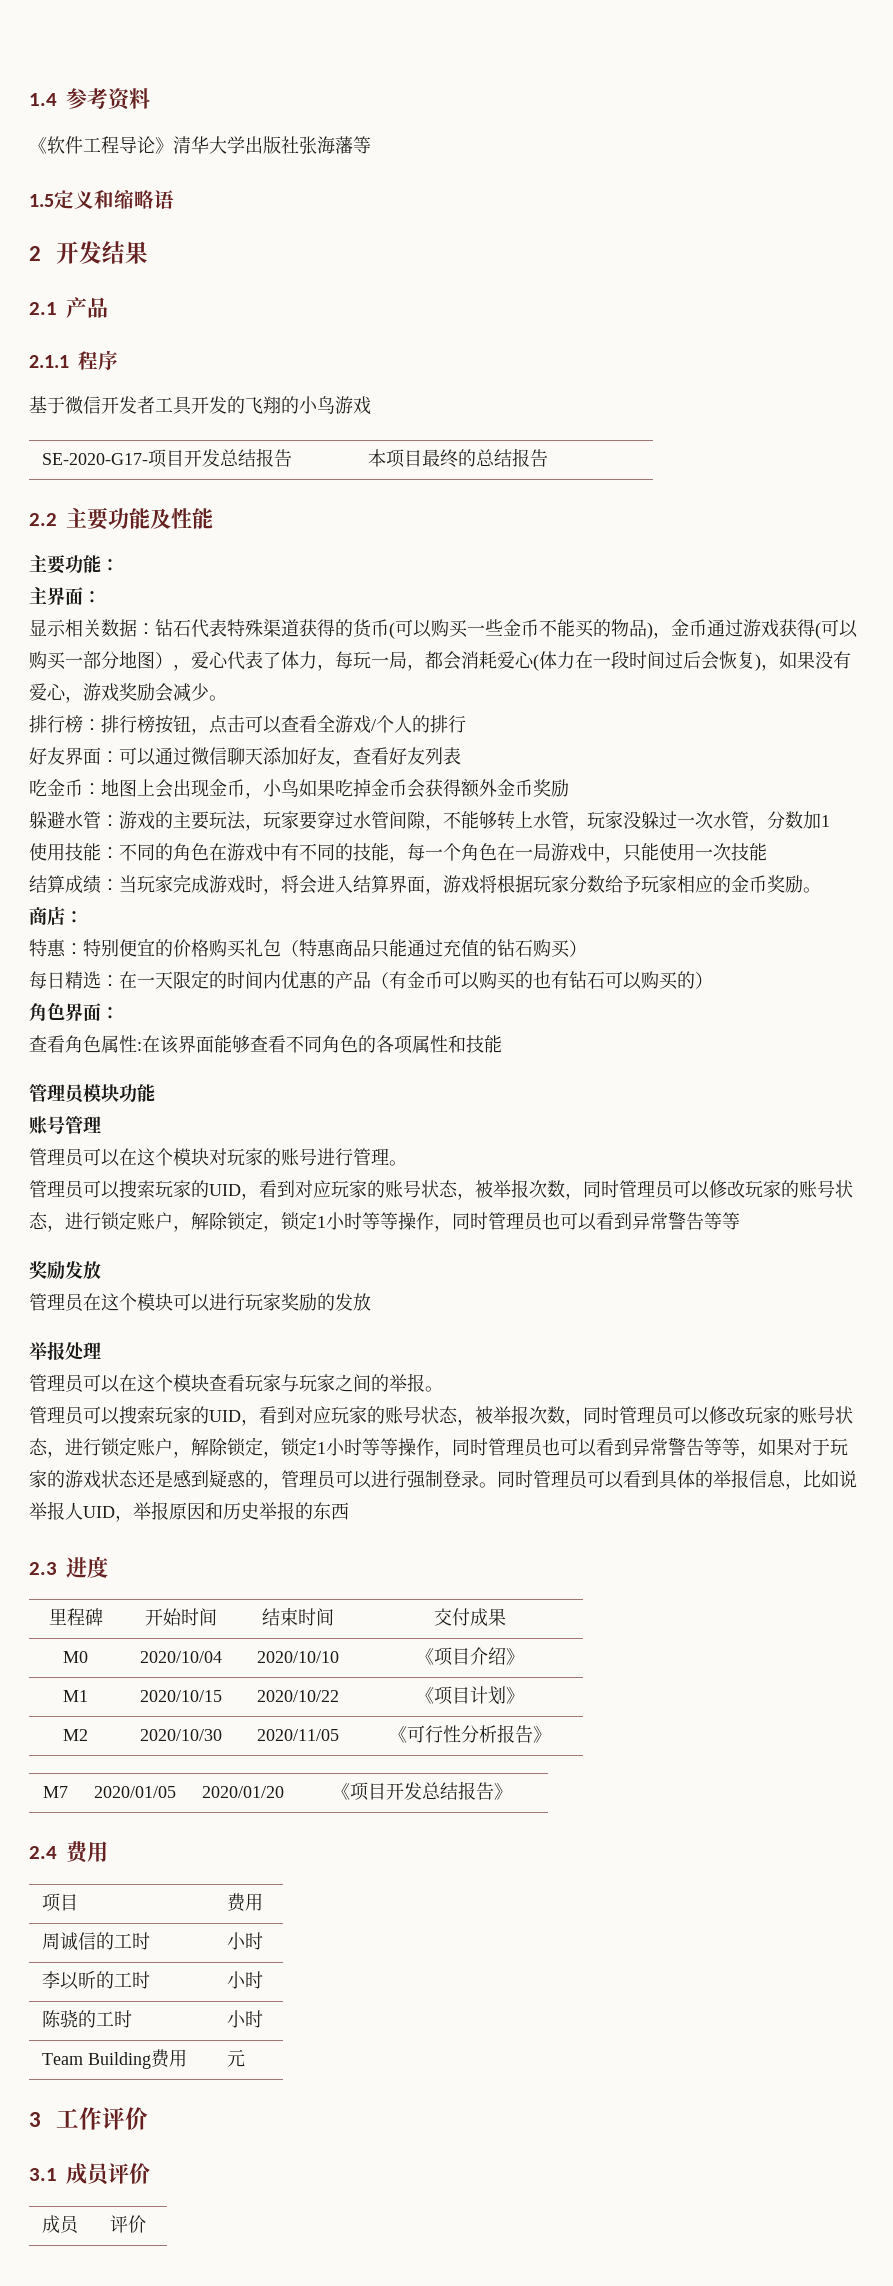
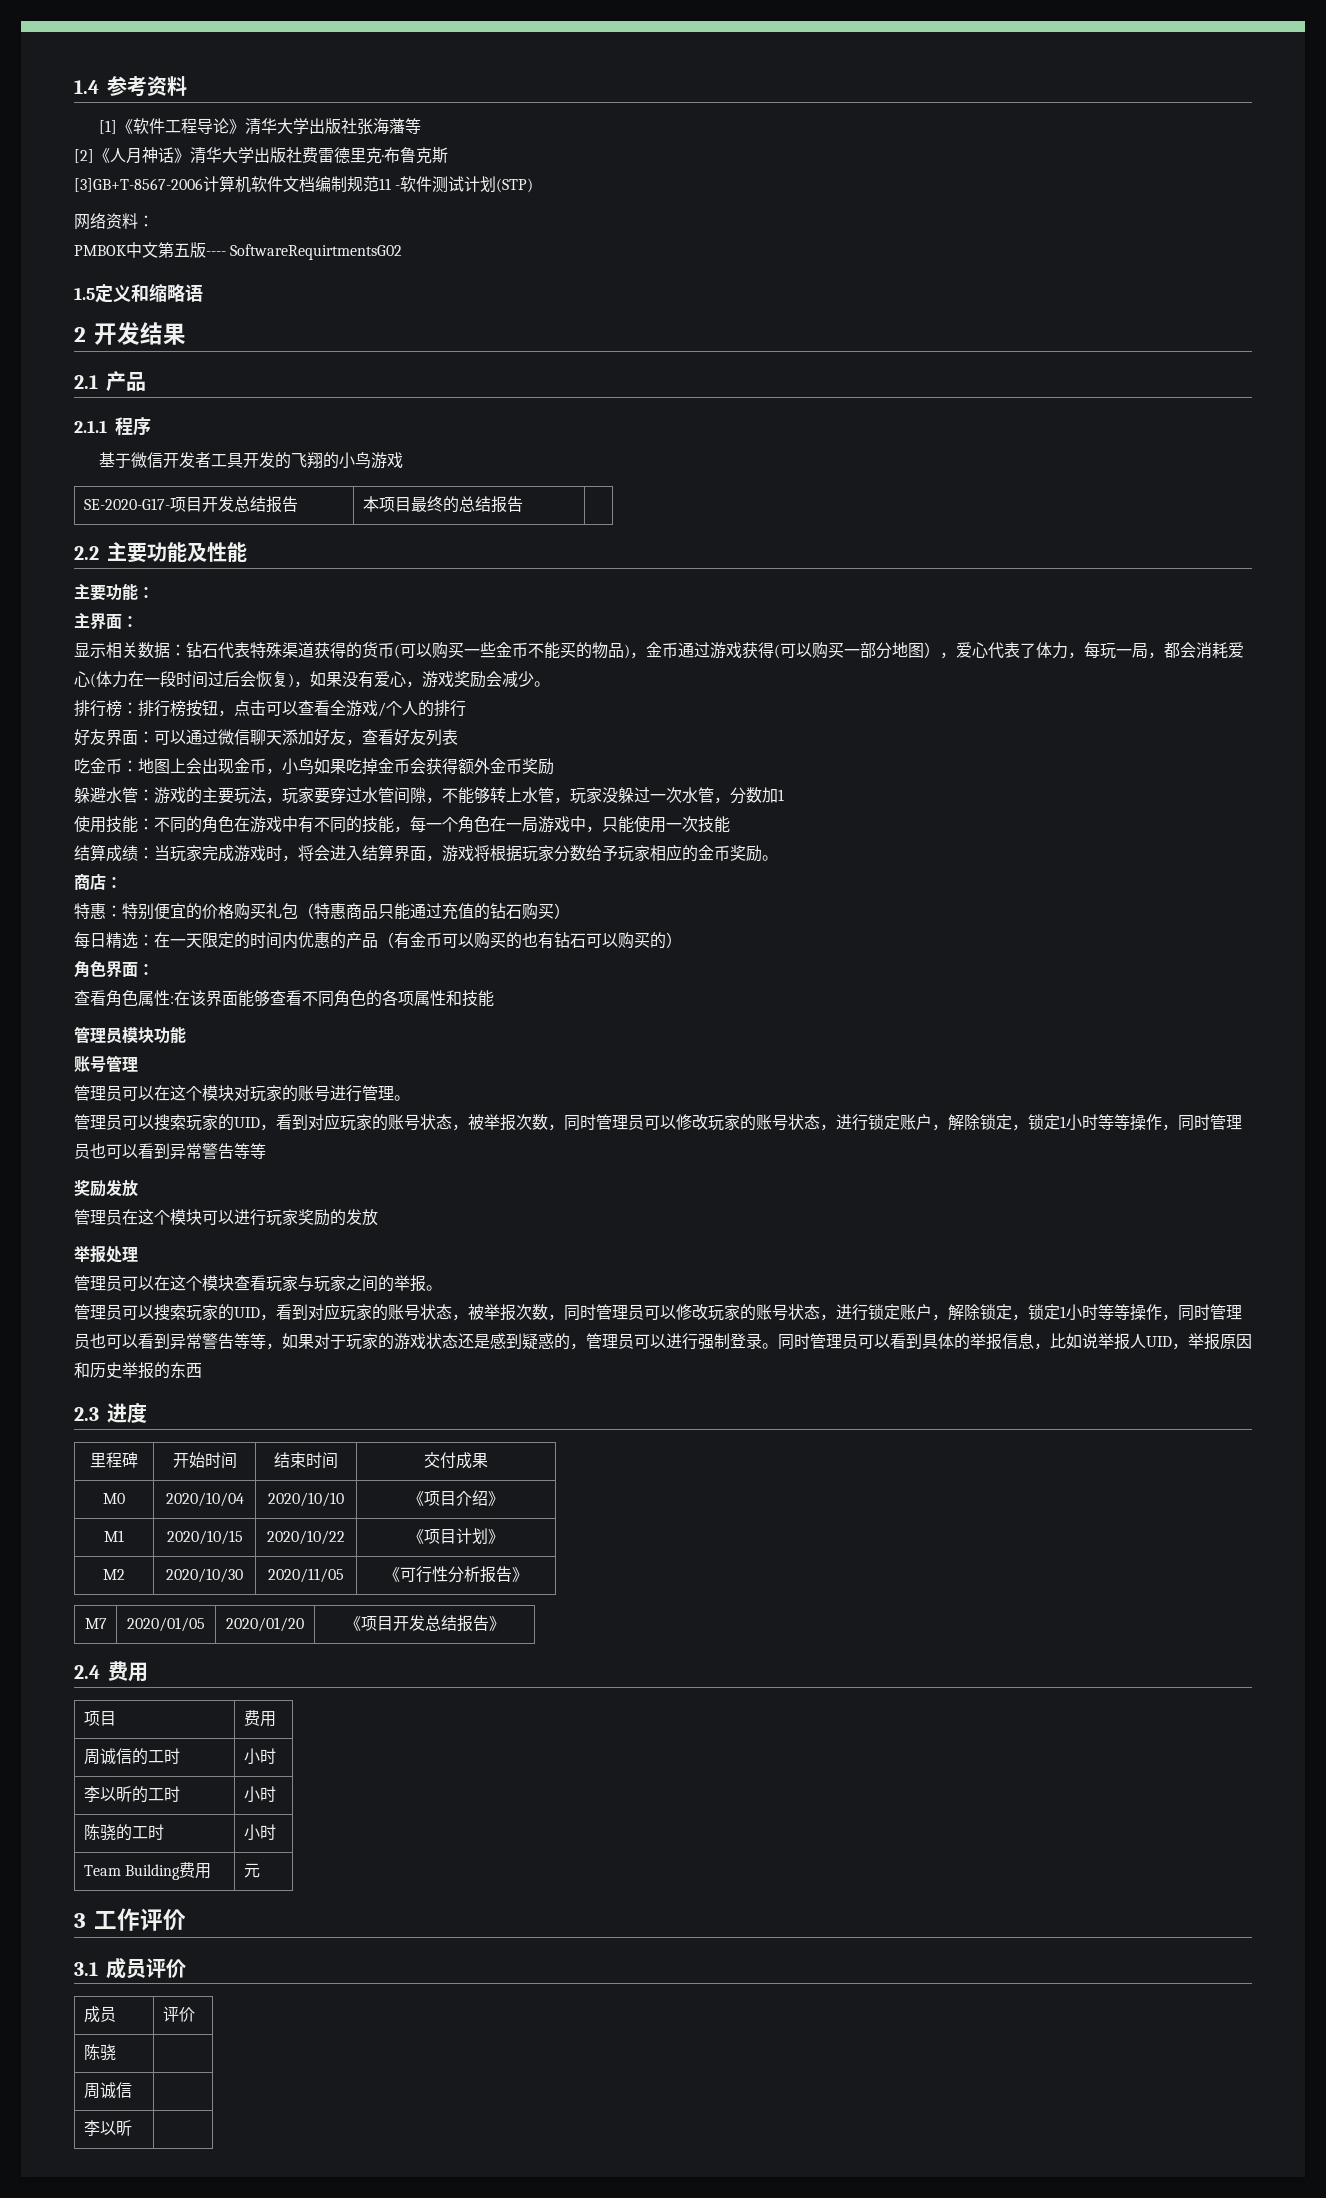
(150, 98) none -> [99,120,118,134] [1]
(371, 145) none -> [74,147,448,164] [74,175,534,193] [74,212,154,230] [74,242,403,260] // [2]《人月神话》清华大学出版社费雷德里克·布鲁克斯 // [3]GB+T-8567-2006计算机软件文档编制规范11 -软件测试计划(STP) // 网络资料： // PMBOK中文第五版---- SoftwareRequirtmentsG02
(146, 2224) none -> [83,2044,116,2061] [83,2082,132,2099] [83,2120,132,2136] // 陈骁 | // 周诚信 | // 李以昕 |

